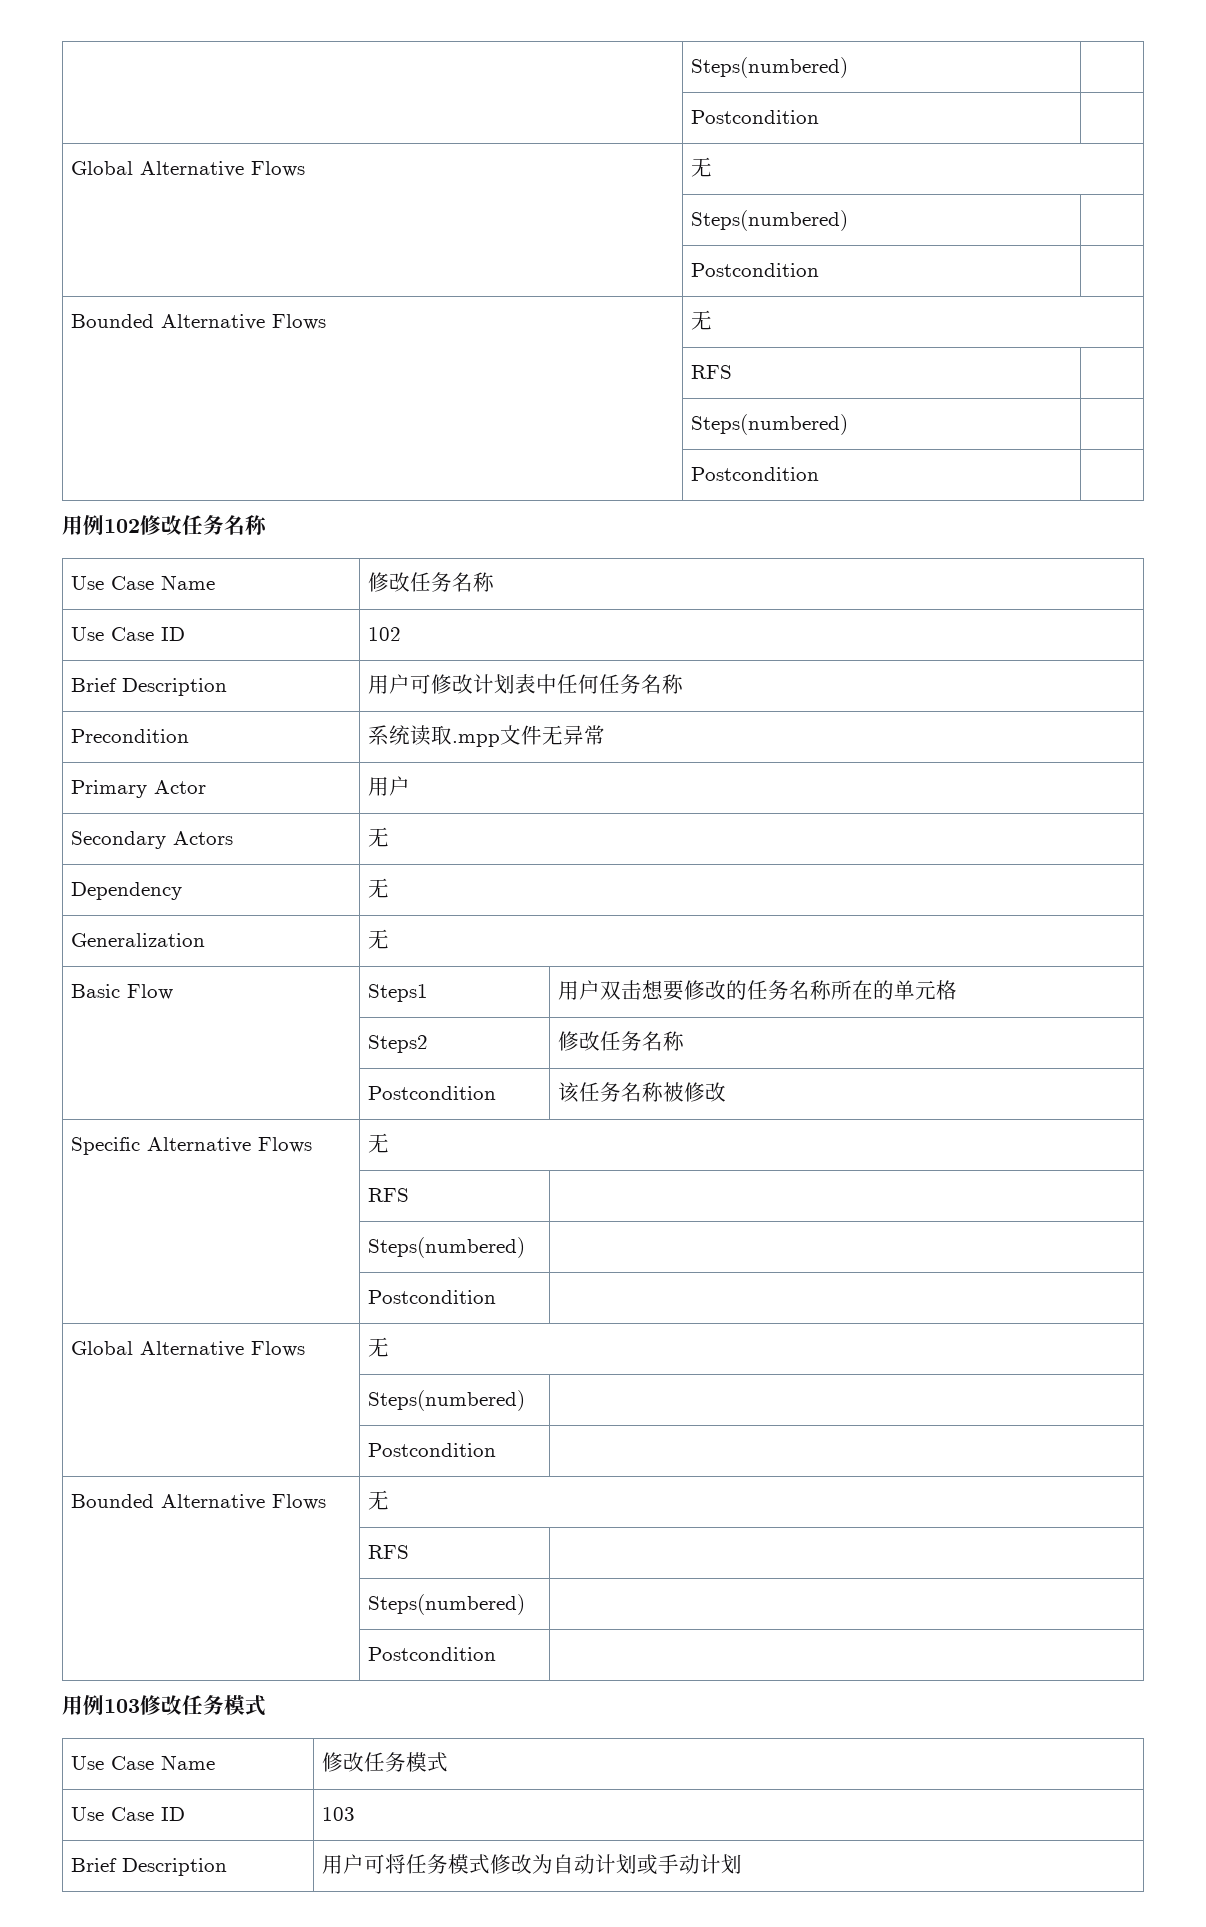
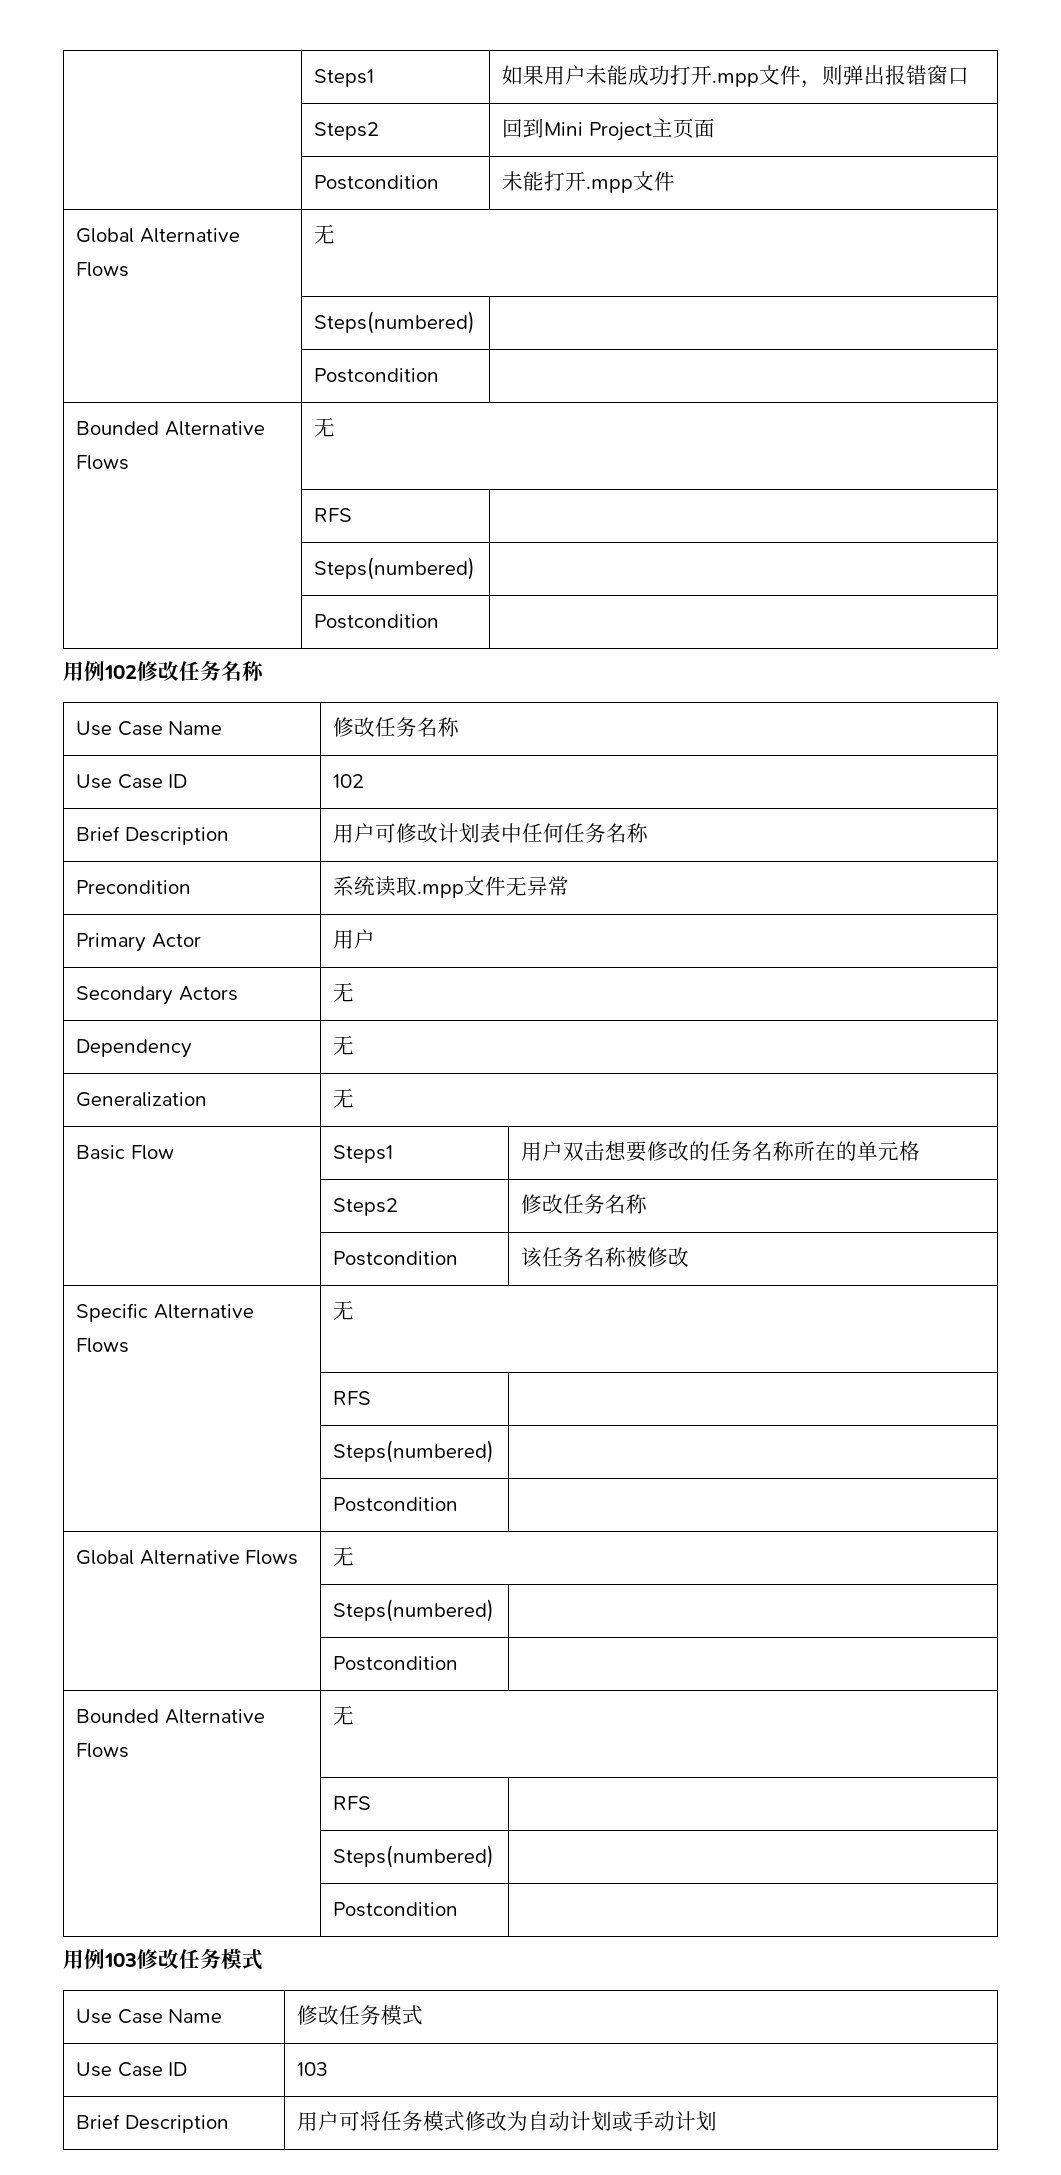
[690,57,848,78] [690,110,819,124] | Steps(numbered) | // | Postcondition | -> [314,69,375,87] [502,65,970,88] [314,122,380,140] [502,118,715,141] [314,175,440,190] [502,171,676,193] | Steps1 | 如果用户未能成功打开.mpp文件，则弹出报错窗口 // | Steps2 | 回到Mini Project主页面 // | Postcondition | 未能打开.mpp文件

